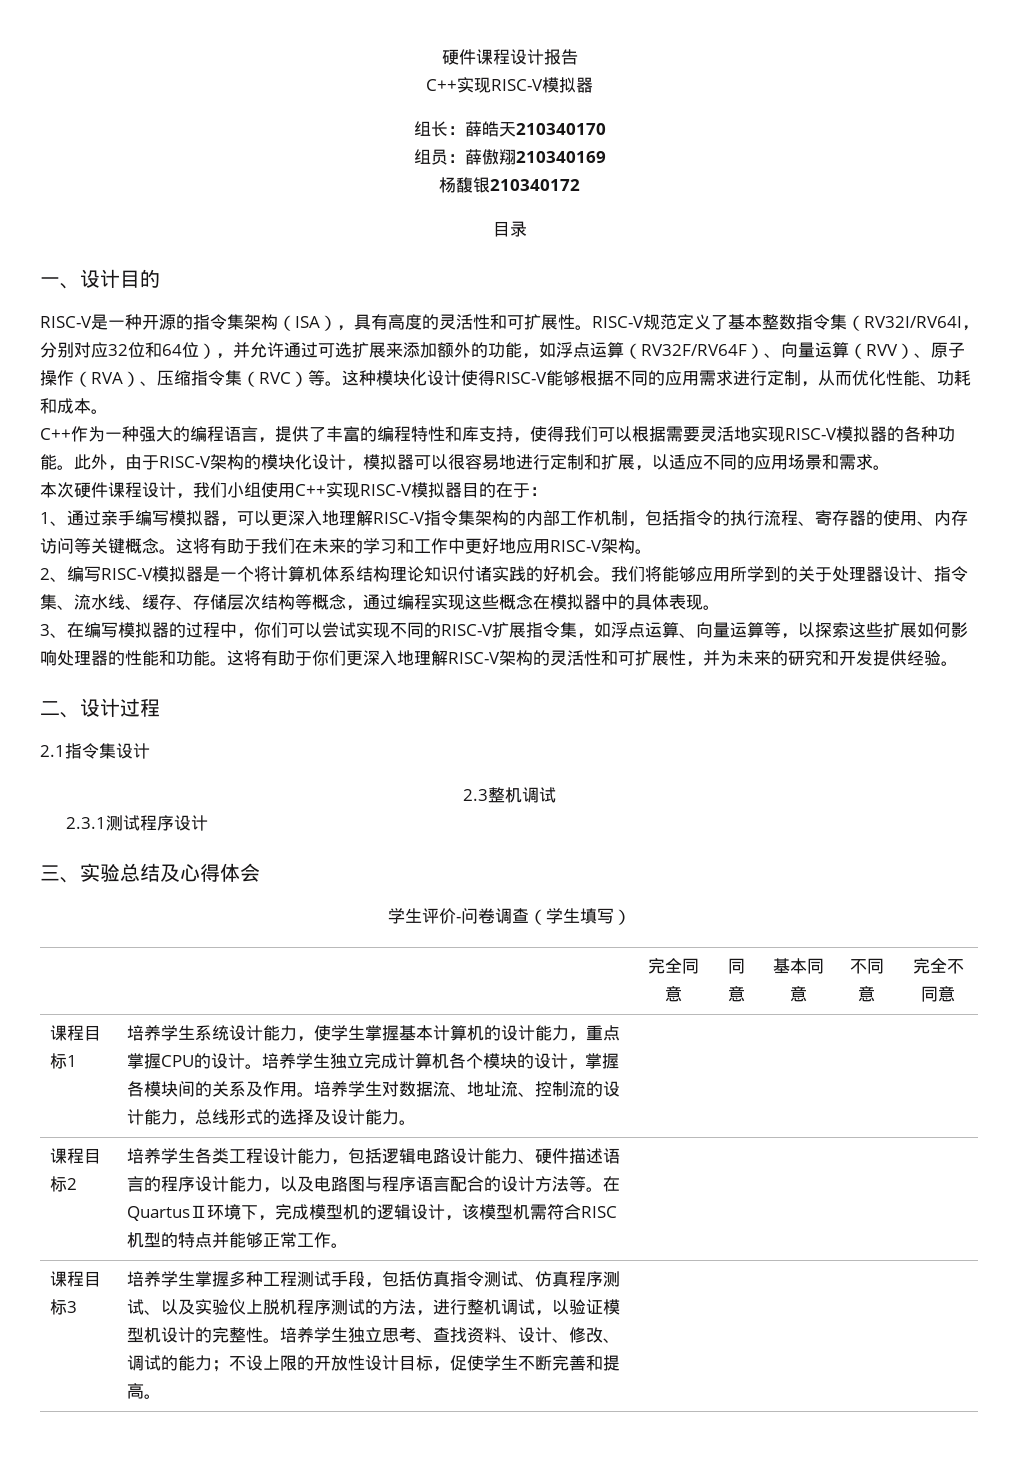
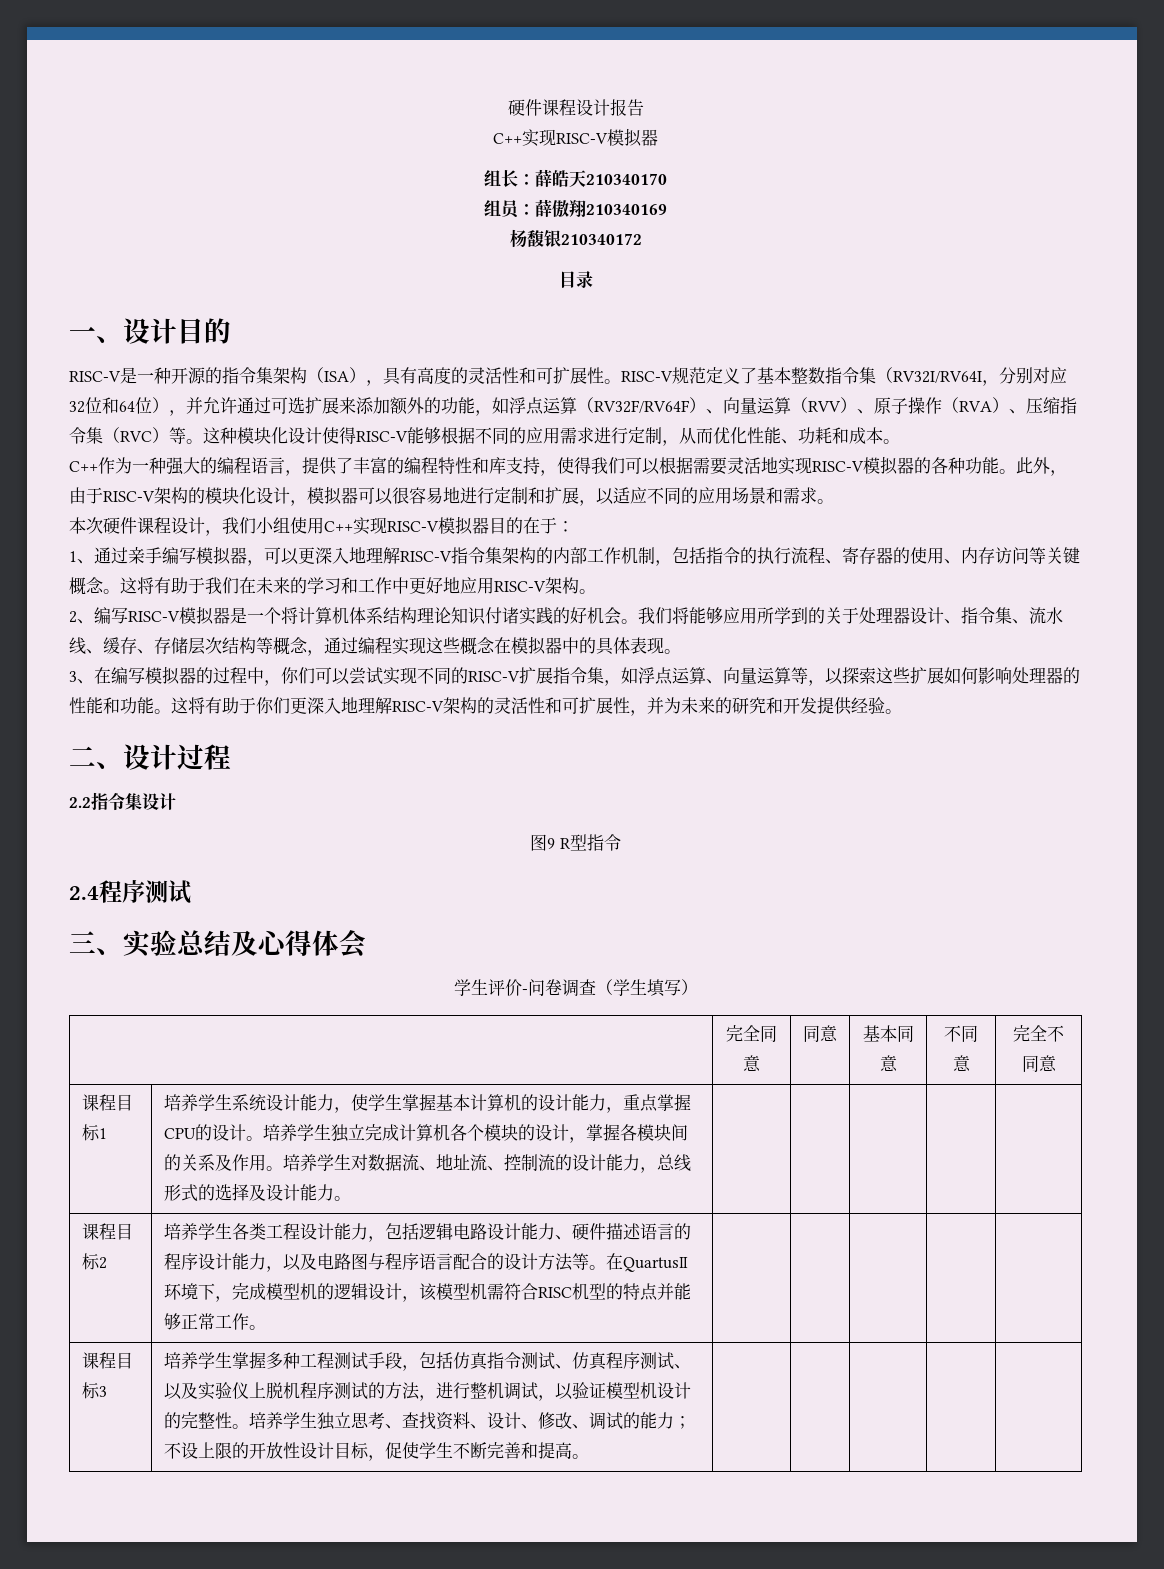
[40,745,65,757] 2.1 -> [69,797,91,808] 2.2
[463,787,556,803] [66,815,209,831] 2.3整机调试 // 2.3.1测试程序设计 -> [530,834,621,851] [69,880,191,904] 图9 R型指令 // 2.4程序测试

